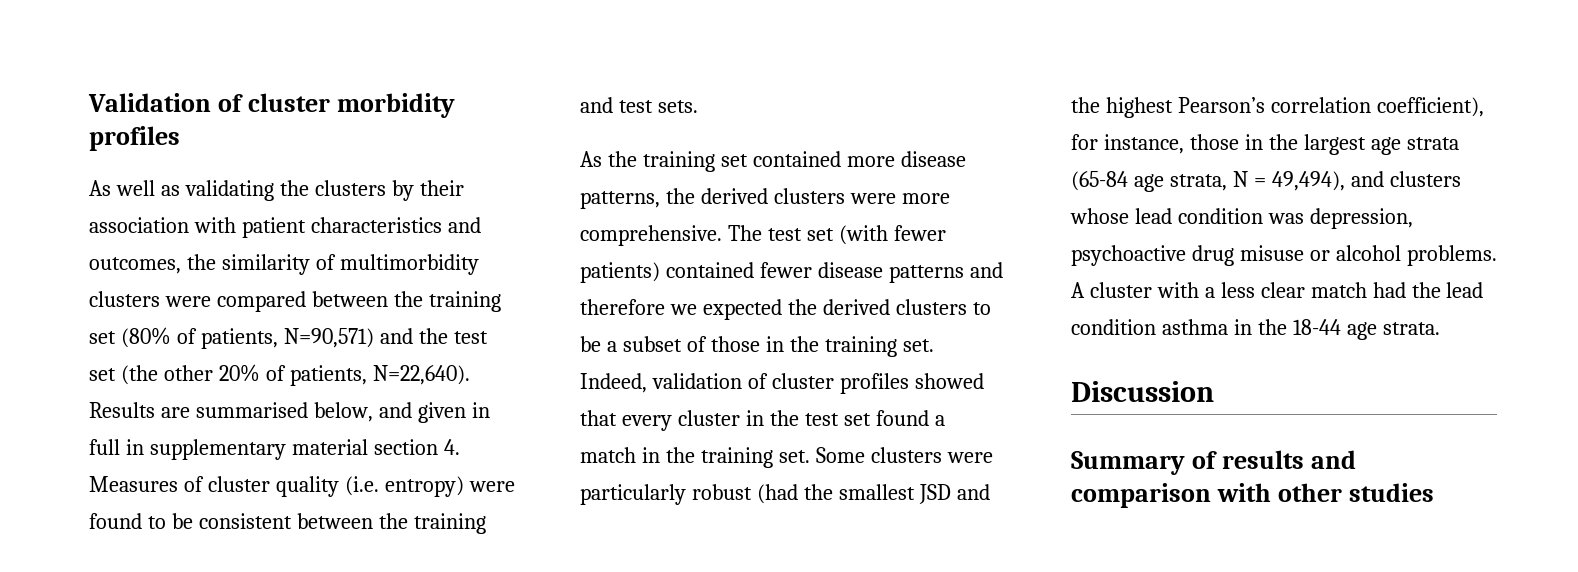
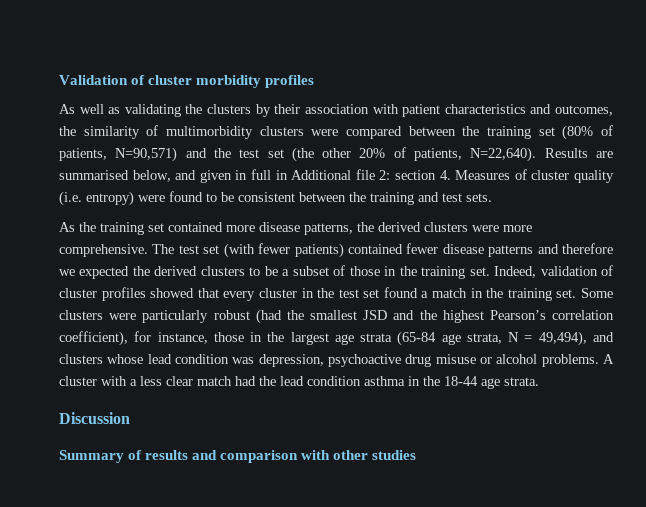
[149,439,368,460] supplementary material -> [291,169,391,180] Additional file 2:

